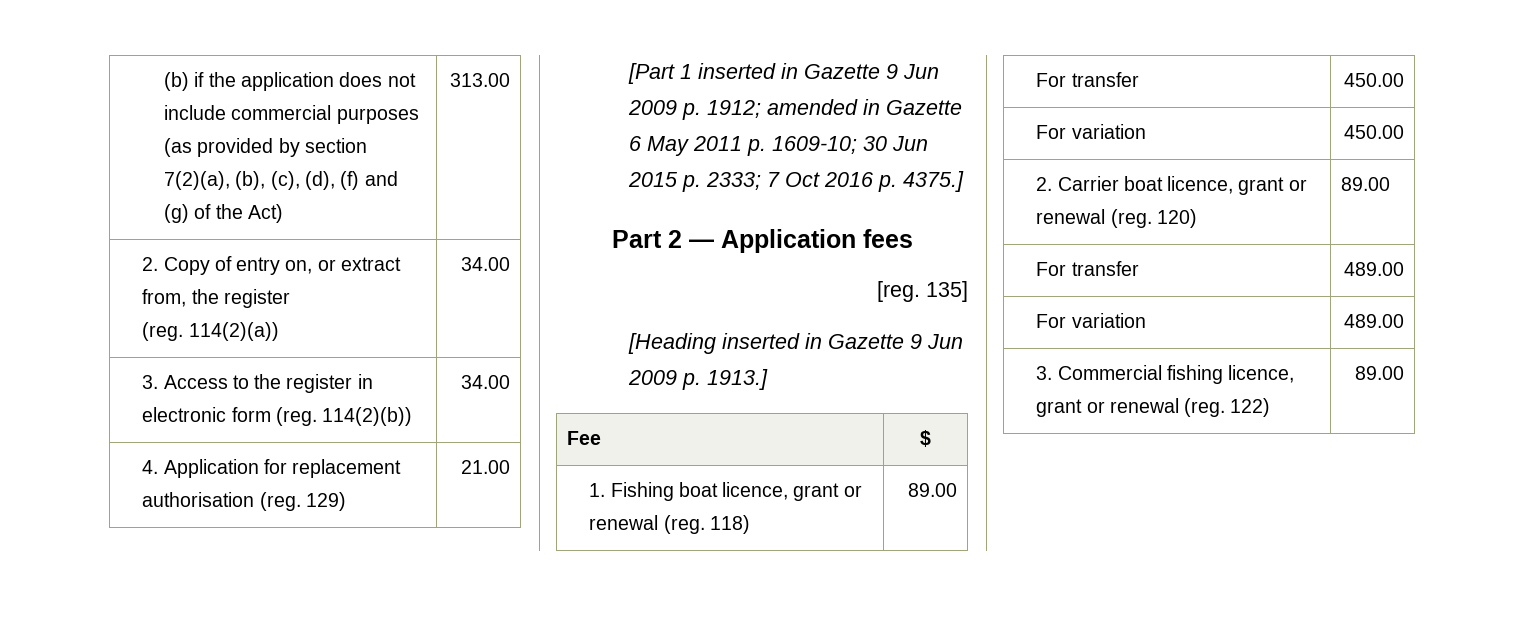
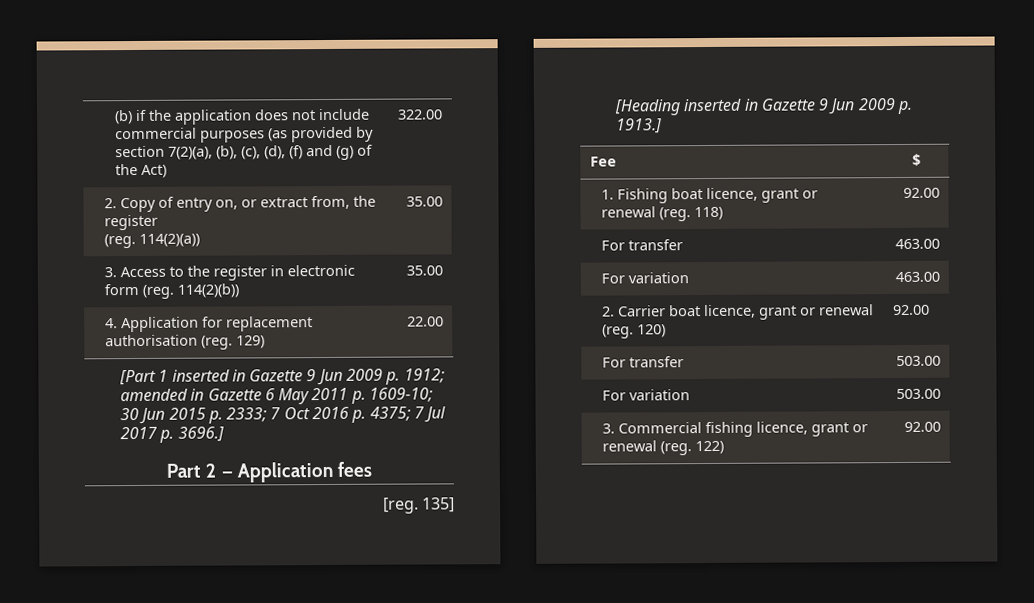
[449,73,510,87] 313.00 -> [396,109,443,120] 322.00
[460,257,510,271] 34.00 -> [405,196,443,207] 35.00
[460,375,510,389] 34.00 -> [405,265,443,276] 35.00
[460,460,510,474] 21.00 -> [406,316,444,327] 22.00
[903,171,965,192] 4375.] -> [369,406,447,423] [119,426,224,443] 4375; 7 Jul 2017 p. 3696.]
[907,483,957,497] [1036,72,1139,87] [1343,73,1404,87] [1036,124,1146,139] [1343,125,1404,139] 89.00 // For transfer | 450.00 // For variation | 450.00 -> [902,187,940,198] [600,239,683,251] [894,238,940,250] [600,272,689,284] [894,271,940,283] 92.00 // For transfer | 463.00 // For variation | 463.00
[1341,177,1391,191] [1036,261,1139,276] [1343,262,1404,276] [1036,313,1146,328] [1343,314,1404,328] 89.00 // For transfer | 489.00 // For variation | 489.00 -> [893,304,931,316] [601,356,684,368] [895,355,941,367] [601,389,690,401] [895,388,941,400] 92.00 // For transfer | 503.00 // For variation | 503.00
[1354,366,1404,380] 89.00 -> [903,421,941,432] 92.00

